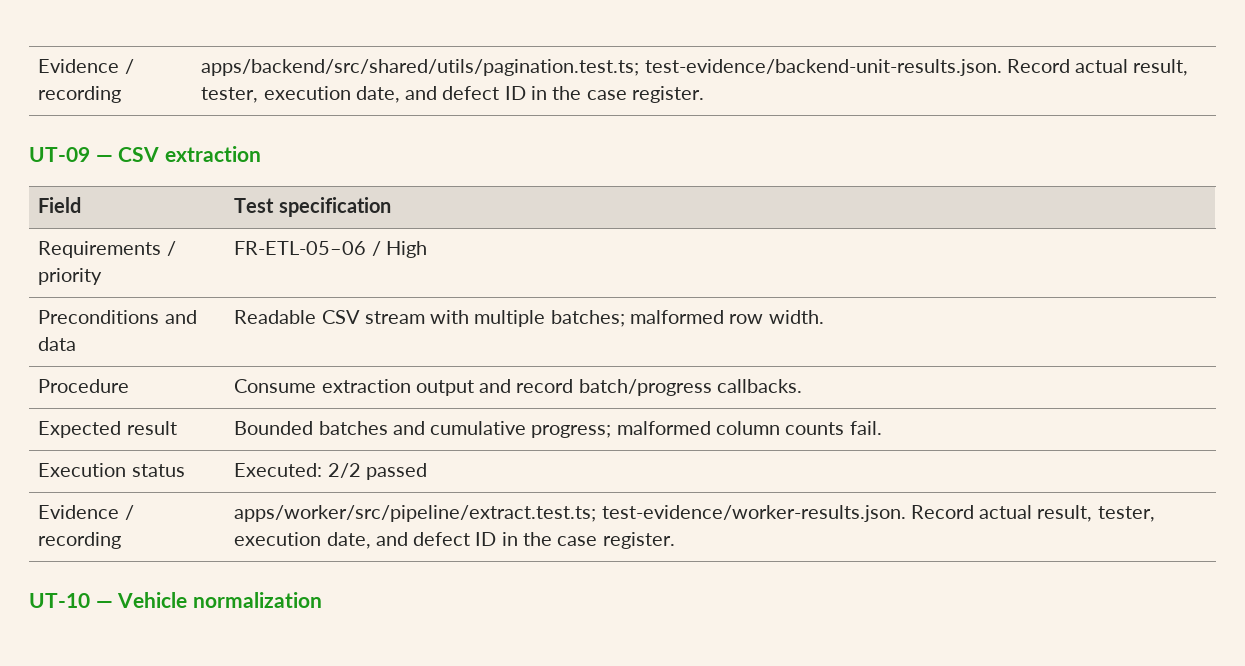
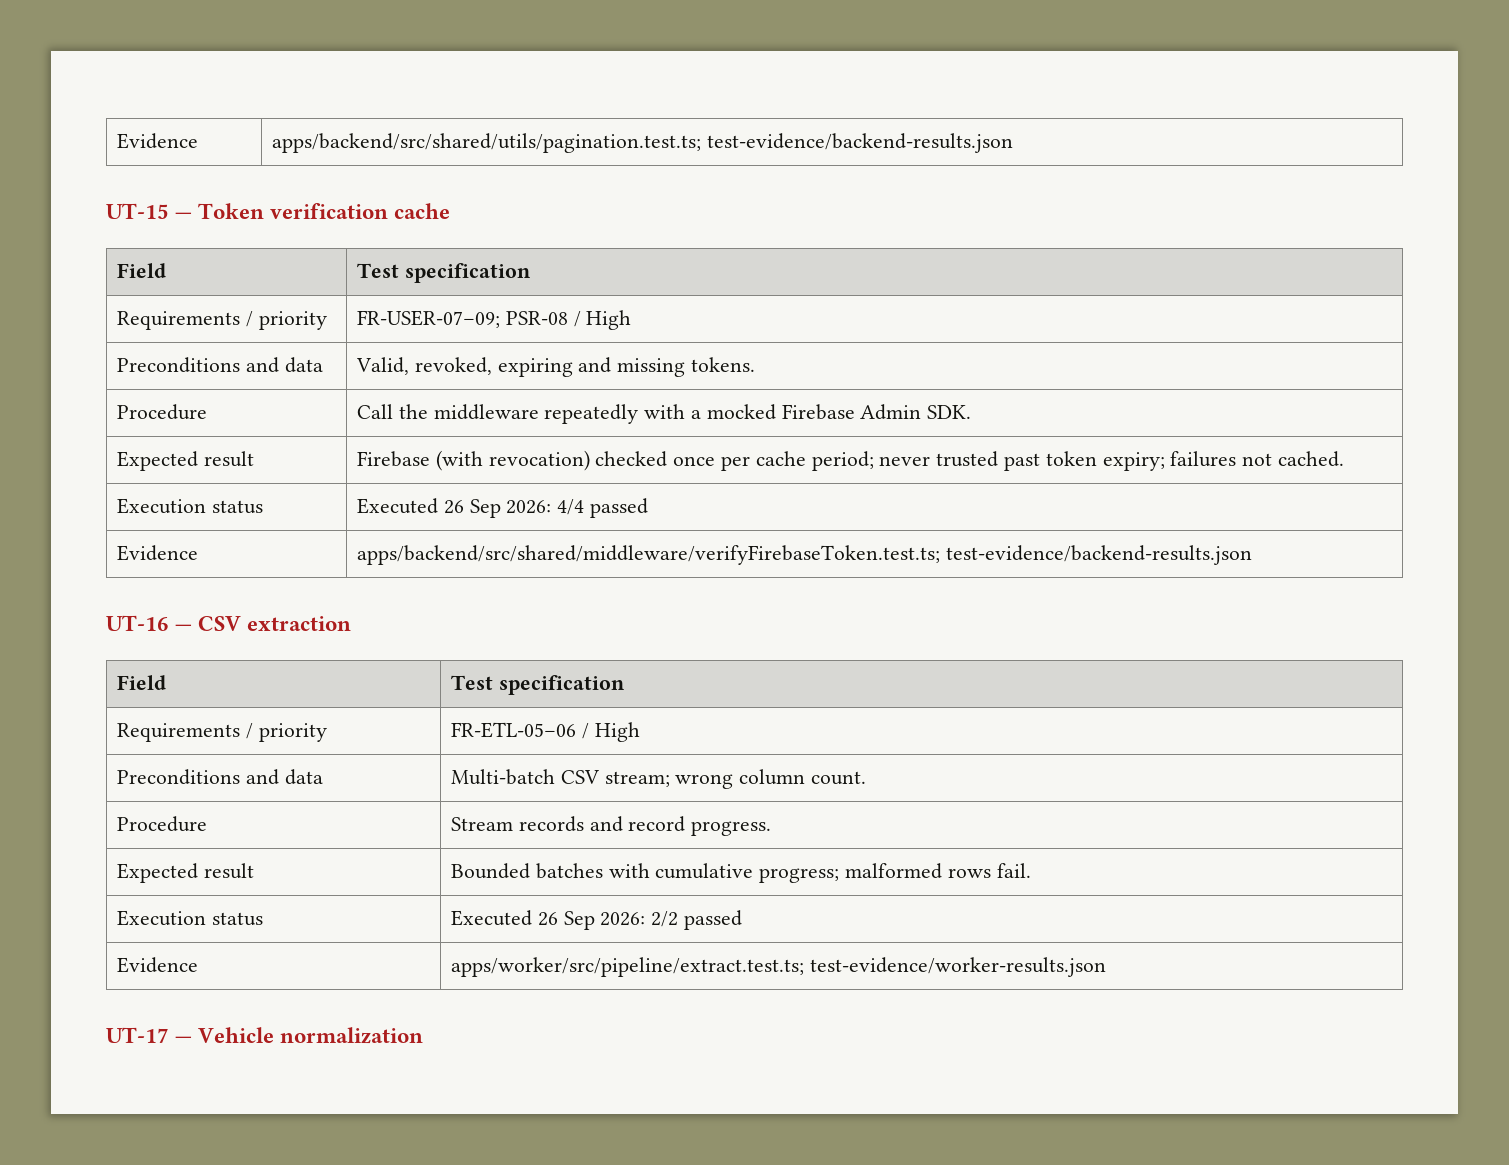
[38,59,134,74] [38,86,122,103] Evidence / recording -> [117,133,199,149] Evidence
[644,59,1189,76] [201,86,704,103] [29,147,90,162] test-evidence/backend-unit-results.json. Record actual result, tester, execution date, and defect ID in the case register. // UT-09 -> [706,133,1013,153] [106,203,451,219] [117,263,167,278] [357,263,531,283] [117,311,327,330] [357,310,632,330] [117,357,323,373] [356,357,756,377] [117,404,208,420] [357,404,972,424] [117,451,254,471] [357,450,1345,471] [117,498,263,514] [357,498,649,518] [117,545,199,561] [357,545,1252,565] [106,615,169,631] test-evidence/backend-results.json // UT-15 — Token verification cache // Field | Test specification // Requirements / priority | FR-USER-07–09; PSR-08 / High // Preconditions and data | Valid, revoked, expiring and missing tokens. // Procedure | Call the middleware repeatedly with a mocked Firebase Admin SDK. // Expected result | Firebase (with revocation) checked once per cache period; never trusted past token expiry; failures not cached. // Execution status | Executed 26 Sep 2026: 4/4 passed // Evidence | apps/backend/src/shared/middleware/verifyFirebaseToken.test.ts; test-evidence/backend-results.json // UT-16
[234,310,824,327] [38,379,130,393] [234,379,802,396] Readable CSV stream with multiple batches; malformed row width. // Procedure | Consume extraction output and record batch/progress callbacks. -> [451,769,867,789] [117,816,208,832] [451,816,772,836] Multi-batch CSV stream; wrong column count. // Procedure | Stream records and record progress.
[392,421,425,435] and -> [608,863,650,878] with
[715,421,845,435] column counts -> [947,868,991,878] rows
[234,463,323,477] Executed: -> [451,910,646,930] Executed 26 Sep 2026:
[124,505,134,520] [38,532,122,549] / recording -> (199, 965) none
[601,505,1155,522] [234,532,675,549] [29,593,90,608] test-evidence/worker-results.json. Record actual result, tester, execution date, and defect ID in the case register. // UT-10 -> [809,957,1106,977] [106,1027,169,1043] test-evidence/worker-results.json // UT-17

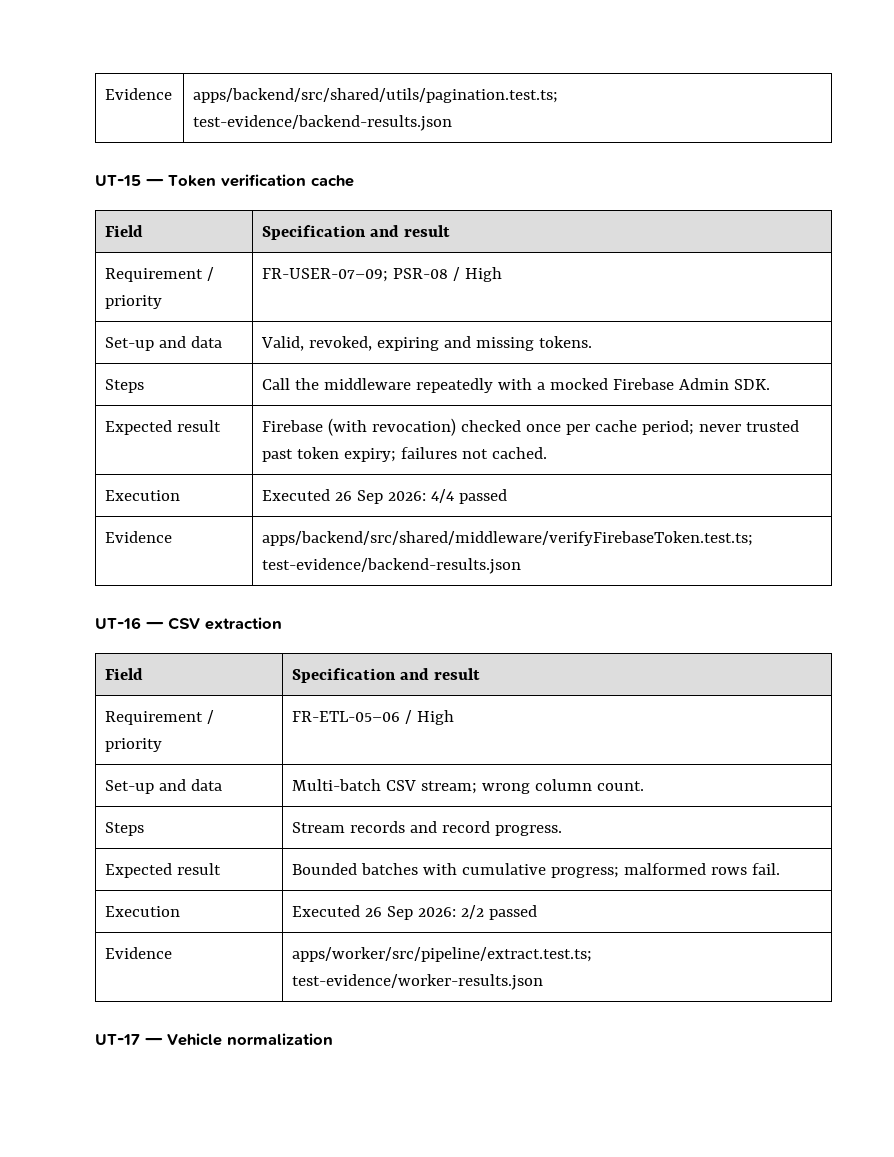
[357,263,531,283] [117,311,241,330] Test specification // Requirements -> [262,225,451,240] [105,268,204,282] Specification and result // Requirement
[117,357,241,373] Preconditions -> [105,337,155,351] Set-up
[117,404,208,420] Procedure -> [105,379,145,393] Steps
[211,500,263,514] status -> (181, 495) none
[451,675,625,695] [117,723,241,742] Test specification // Requirements -> [292,668,481,683] [105,711,204,725] Specification and result // Requirement
[117,769,241,785] Preconditions -> [105,780,155,794] Set-up
[117,816,208,832] Procedure -> [105,822,145,836] Steps
[211,912,263,926] status -> (181, 911) none

